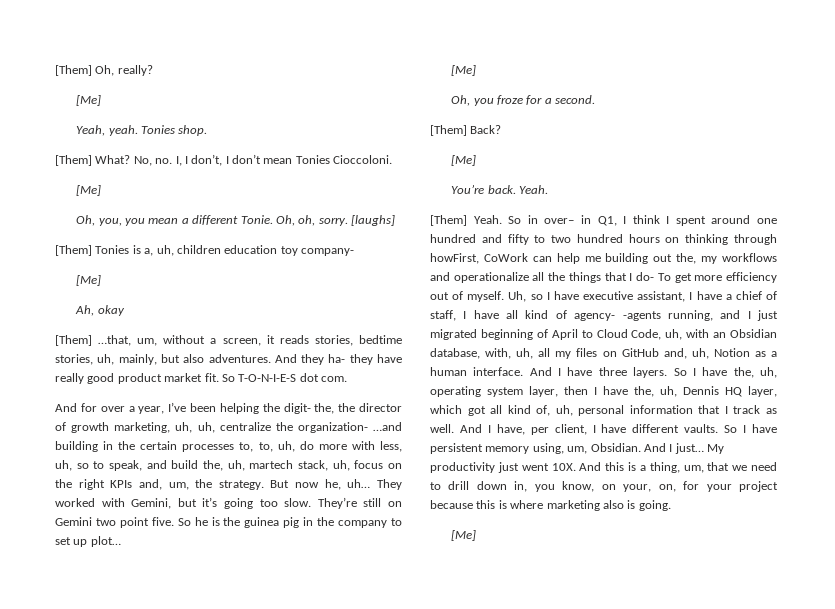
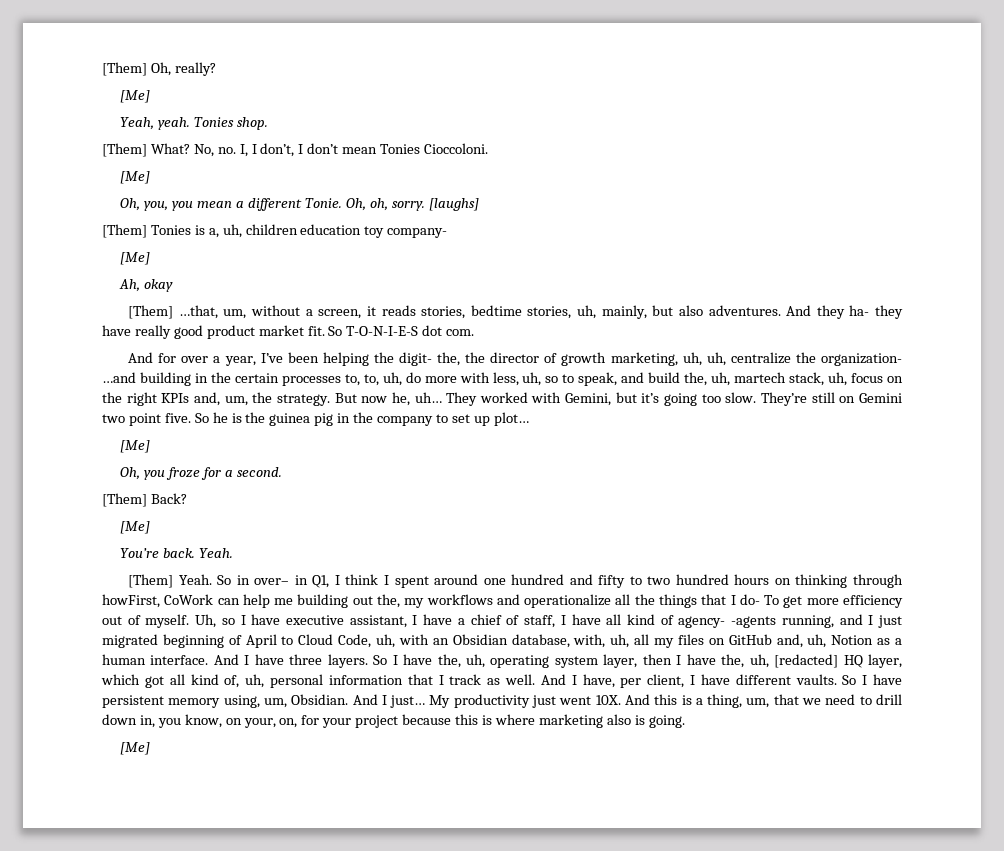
[683,386,719,395] Dennis -> [774,654,839,668] [redacted]

